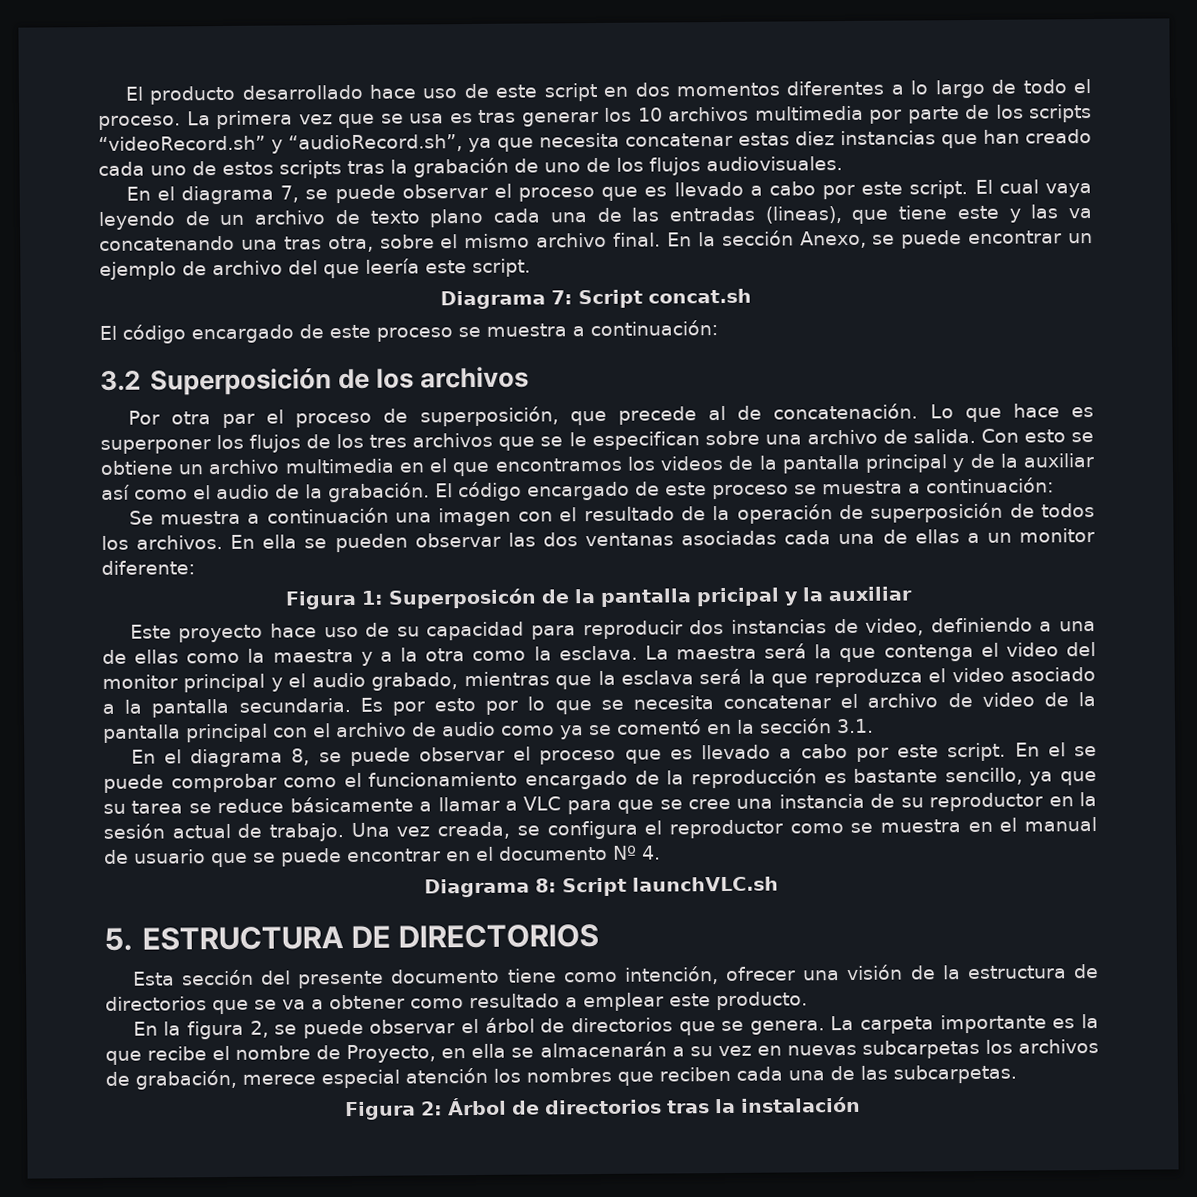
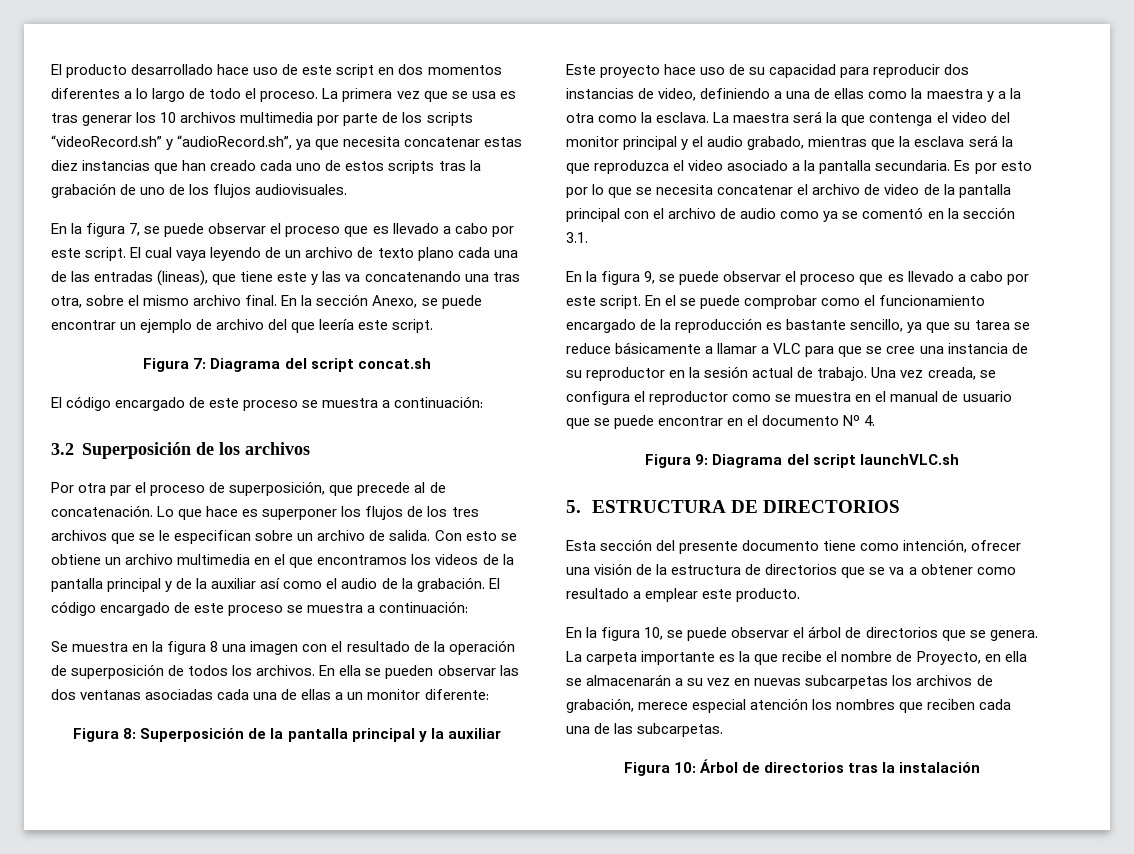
[156,185,275,205] el diagrama -> [71,223,126,237] la figura
[440,289,643,310] Diagrama 7: Script -> [143,358,354,372] Figura 7: Diagrama del script
[764,434,802,445] una -> [297,533,314,541] un
[247,507,389,524] a continuación -> [132,641,219,655] en la figura 8
[361,587,780,609] 1: Superposicón de la pantalla pricipal -> [123,728,415,742] 8: Superposición de la pantalla principal
[163,748,311,768] el diagrama 8, -> [586,271,656,285] la figura 9,
[423,877,627,898] Diagrama 8: Script -> [645,454,856,468] Figura 9: Diagrama del script
[249,1020,269,1038] 2, -> [644,627,664,640] 10,
[421,1101,443,1116] 2: -> [673,762,696,773] 10:

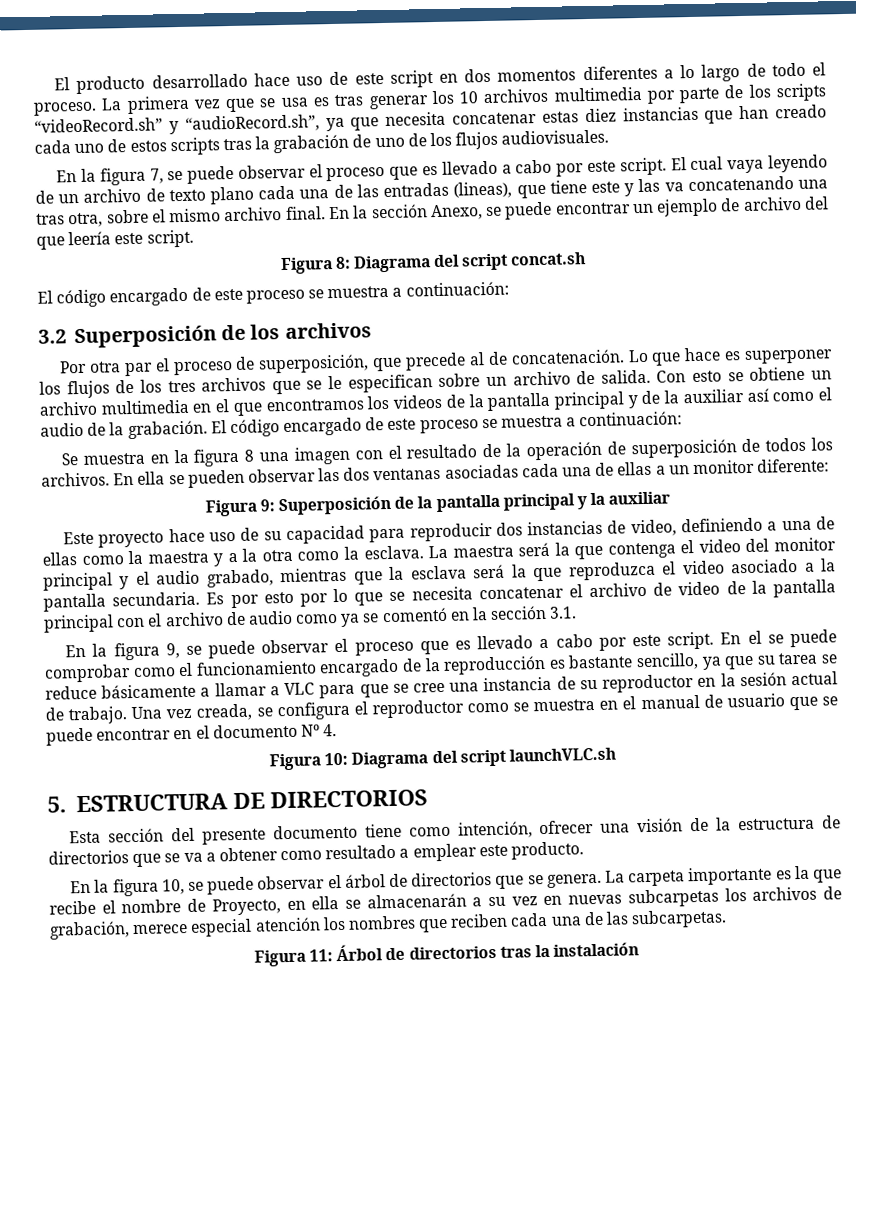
[193,358,207,369] 7: -> [334,256,351,269] 8:
[123,728,137,739] 8: -> [259,499,275,512] 9:
[695,454,709,465] 9: -> [324,752,349,766] 10:
[673,762,696,773] 10: -> [309,949,334,962] 11:

